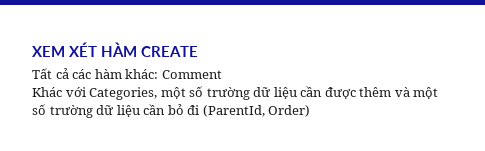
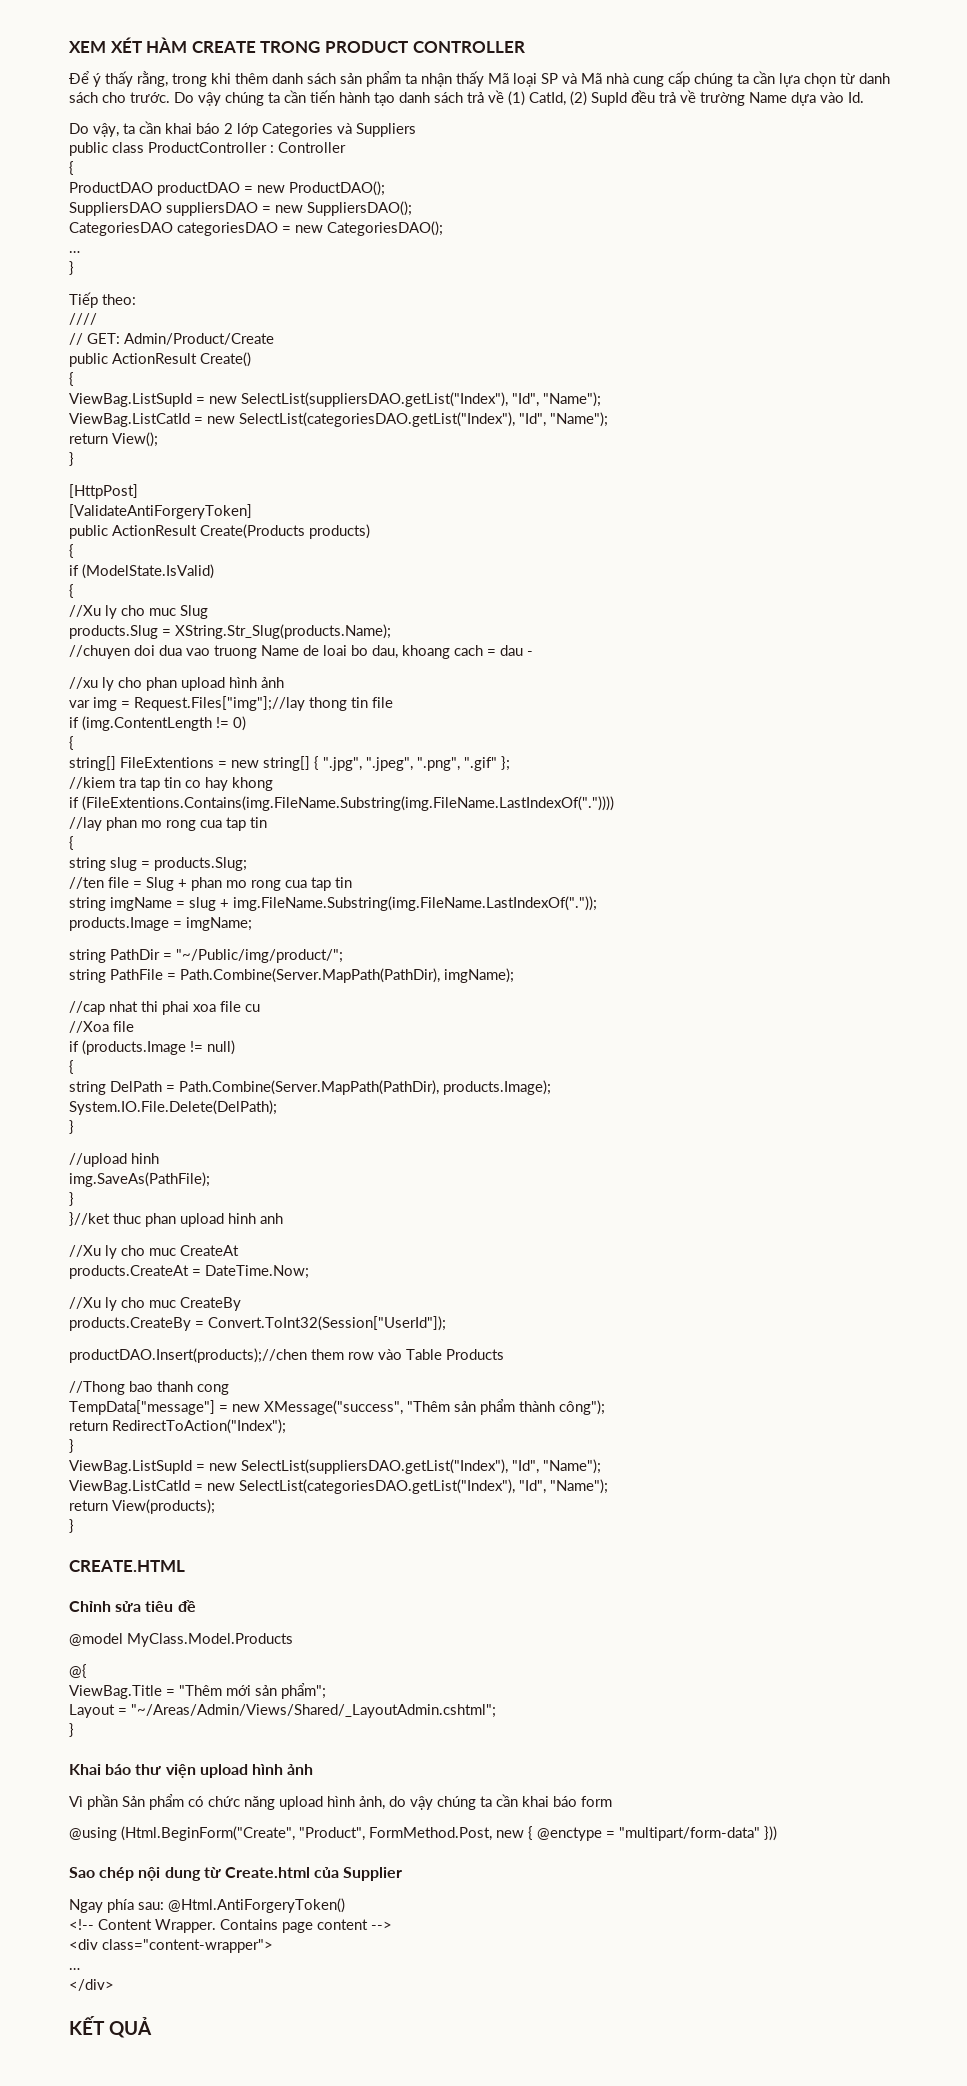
[32,68,222,79] [32,86,439,100] [32,104,311,118] // Tất cả các hàm khác: Comment // Khác với Categories, một số trường dữ liệu cần được thêm và một số trường dữ liệu cần bỏ đi (ParentId, Order) -> [260,41,525,53] [69,71,890,87] [69,90,864,106] [69,121,416,137] [69,142,346,156] [69,161,74,175] [69,181,385,196] [69,201,412,216] [69,221,443,236] [69,251,80,253] [69,261,74,275] [69,292,136,308] [69,313,97,325] [69,333,274,345] [69,352,251,367] [69,372,74,386] [69,392,601,407] [69,412,608,427] [69,432,158,447] [69,452,74,466] [69,484,138,499] [69,504,252,519] [69,524,370,539] [69,544,74,558] [69,564,214,579] [69,584,74,598] [69,605,208,619] [69,624,391,639] [69,645,533,659] [69,677,284,691] [69,696,393,711] [69,716,246,731] [69,736,74,750] [69,756,510,771] [69,777,273,791] [69,796,614,811] [69,817,267,831] [69,836,74,850] [69,857,247,871] [69,877,352,891] [69,896,597,911] [69,917,252,931] [69,949,343,963] [69,968,514,983] [69,1001,260,1015] [69,1021,134,1033] [69,1040,235,1055] [69,1060,74,1074] [69,1080,551,1095] [69,1100,277,1115] [69,1120,74,1134] [69,1153,159,1167] [69,1172,210,1187] [69,1192,74,1206] [69,1212,283,1227] [69,1245,239,1259] [69,1265,309,1279] [69,1297,241,1311] [69,1316,446,1331] [69,1348,504,1363] [69,1381,229,1395] [69,1399,605,1415] [69,1419,286,1434] [69,1439,74,1453] [69,1459,601,1474] [69,1479,608,1494] [69,1499,215,1514] [69,1519,74,1533] [69,1560,185,1572] [69,1600,196,1612] [69,1633,293,1647] [69,1664,87,1678] [69,1683,326,1699] [69,1704,496,1718] [69,1723,74,1737] [69,1764,314,1778] [69,1794,612,1810] [69,1826,777,1841] [69,1867,403,1881] [69,1898,345,1913] [69,1919,392,1933] [69,1939,273,1953] [69,1968,80,1970] [69,1979,114,1991] [69,2016,152,2038] TRONG PRODUCT CONTROLLER // Để ý thấy rằng, trong khi thêm danh sách sản phẩm ta nhận thấy Mã loại SP và Mã nhà cung cấp chúng ta cần lựa chọn từ danh sách cho trước. Do vậy chúng ta cần tiến hành tạo danh sách trả về (1) CatId, (2) SupId đều trả về trường Name dựa vào Id. // Do vậy, ta cần khai báo 2 lớp Categories và Suppliers // public class ProductController : Controller // { // ProductDAO productDAO = new ProductDAO(); // SuppliersDAO suppliersDAO = new SuppliersDAO(); // CategoriesDAO categoriesDAO = new CategoriesDAO(); // … // } // Tiếp theo: // //// // // GET: Admin/Product/Create // public ActionResult Create() // { // ViewBag.ListSupId = new SelectList(suppliersDAO.getList("Index"), "Id", "Name"); // ViewBag.ListCatId = new SelectList(categoriesDAO.getList("Index"), "Id", "Name"); // return View(); // } // [HttpPost] // [ValidateAntiForgeryToken] // public ActionResult Create(Products products) // { // if (ModelState.IsValid) // { // //Xu ly cho muc Slug // products.Slug = XString.Str_Slug(products.Name); // //chuyen doi dua vao truong Name de loai bo dau, khoang cach = dau - // //xu ly cho phan upload hình ảnh // var img = Request.Files["img"];//lay thong tin file // if (img.ContentLength != 0) // { // string[] FileExtentions = new string[] { ".jpg", ".jpeg", ".png", ".gif" }; // //kiem tra tap tin co hay khong // if (FileExtentions.Contains(img.FileName.Substring(img.FileName.LastIndexOf(".")))) // //lay phan mo rong cua tap tin // { // string slug = products.Slug; // //ten file = Slug + phan mo rong cua tap tin // string imgName = slug + img.FileName.Substring(img.FileName.LastIndexOf(".")); // products.Image = imgName; // string PathDir = "~/Public/img/product/"; // string PathFile = Path.Combine(Server.MapPath(PathDir), imgName); // //cap nhat thi phai xoa file cu // //Xoa file // if (products.Image != null) // { // string DelPath = Path.Combine(Server.MapPath(PathDir), products.Image); // System.IO.File.Delete(DelPath); // } // //upload hinh // img.SaveAs(PathFile); // } // }//ket thuc phan upload hinh anh // //Xu ly cho muc CreateAt // products.CreateAt = DateTime.Now; // //Xu ly cho muc CreateBy // products.CreateBy = Convert.ToInt32(Session["UserId"]); // productDAO.Insert(products);//chen them row vào Table Products // //Thong bao thanh cong // TempData["message"] = new XMessage("success", "Thêm sản phẩm thành công"); // return RedirectToAction("Index"); // } // ViewBag.ListSupId = new SelectList(suppliersDAO.getList("Index"), "Id", "Name"); // ViewBag.ListCatId = new SelectList(categoriesDAO.getList("Index"), "Id", "Name"); // return View(products); // } // CREATE.HTML // Chỉnh sửa tiêu đề // @model MyClass.Model.Products // @{ // ViewBag.Title = "Thêm mới sản phẩm"; // Layout = "~/Areas/Admin/Views/Shared/_LayoutAdmin.cshtml"; // } // Khai báo thư viện upload hình ảnh // Vì phần Sản phẩm có chức năng upload hình ảnh, do vậy chúng ta cần khai báo form // @using (Html.BeginForm("Create", "Product", FormMethod.Post, new { @enctype = "multipart/form-data" })) // Sao chép nội dung từ Create.html của Supplier // Ngay phía sau: @Html.AntiForgeryToken() // <!-- Content Wrapper. Contains page content --> // <div class="content-wrapper"> // … // </div> // KẾT QUẢ

